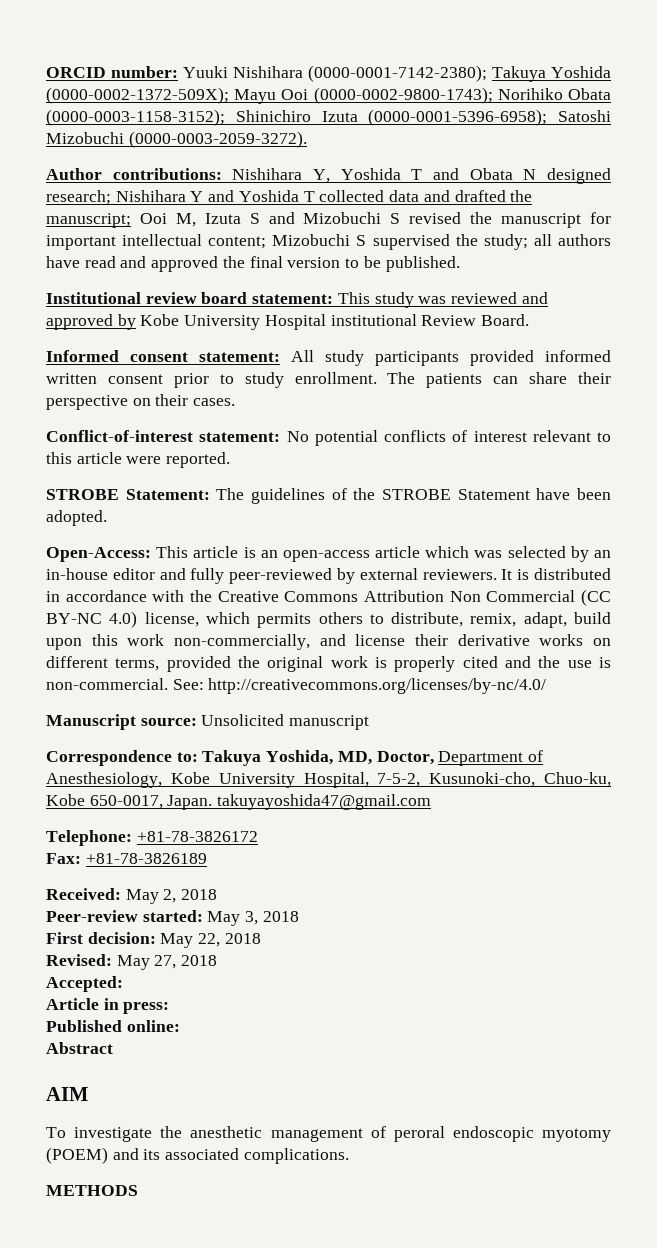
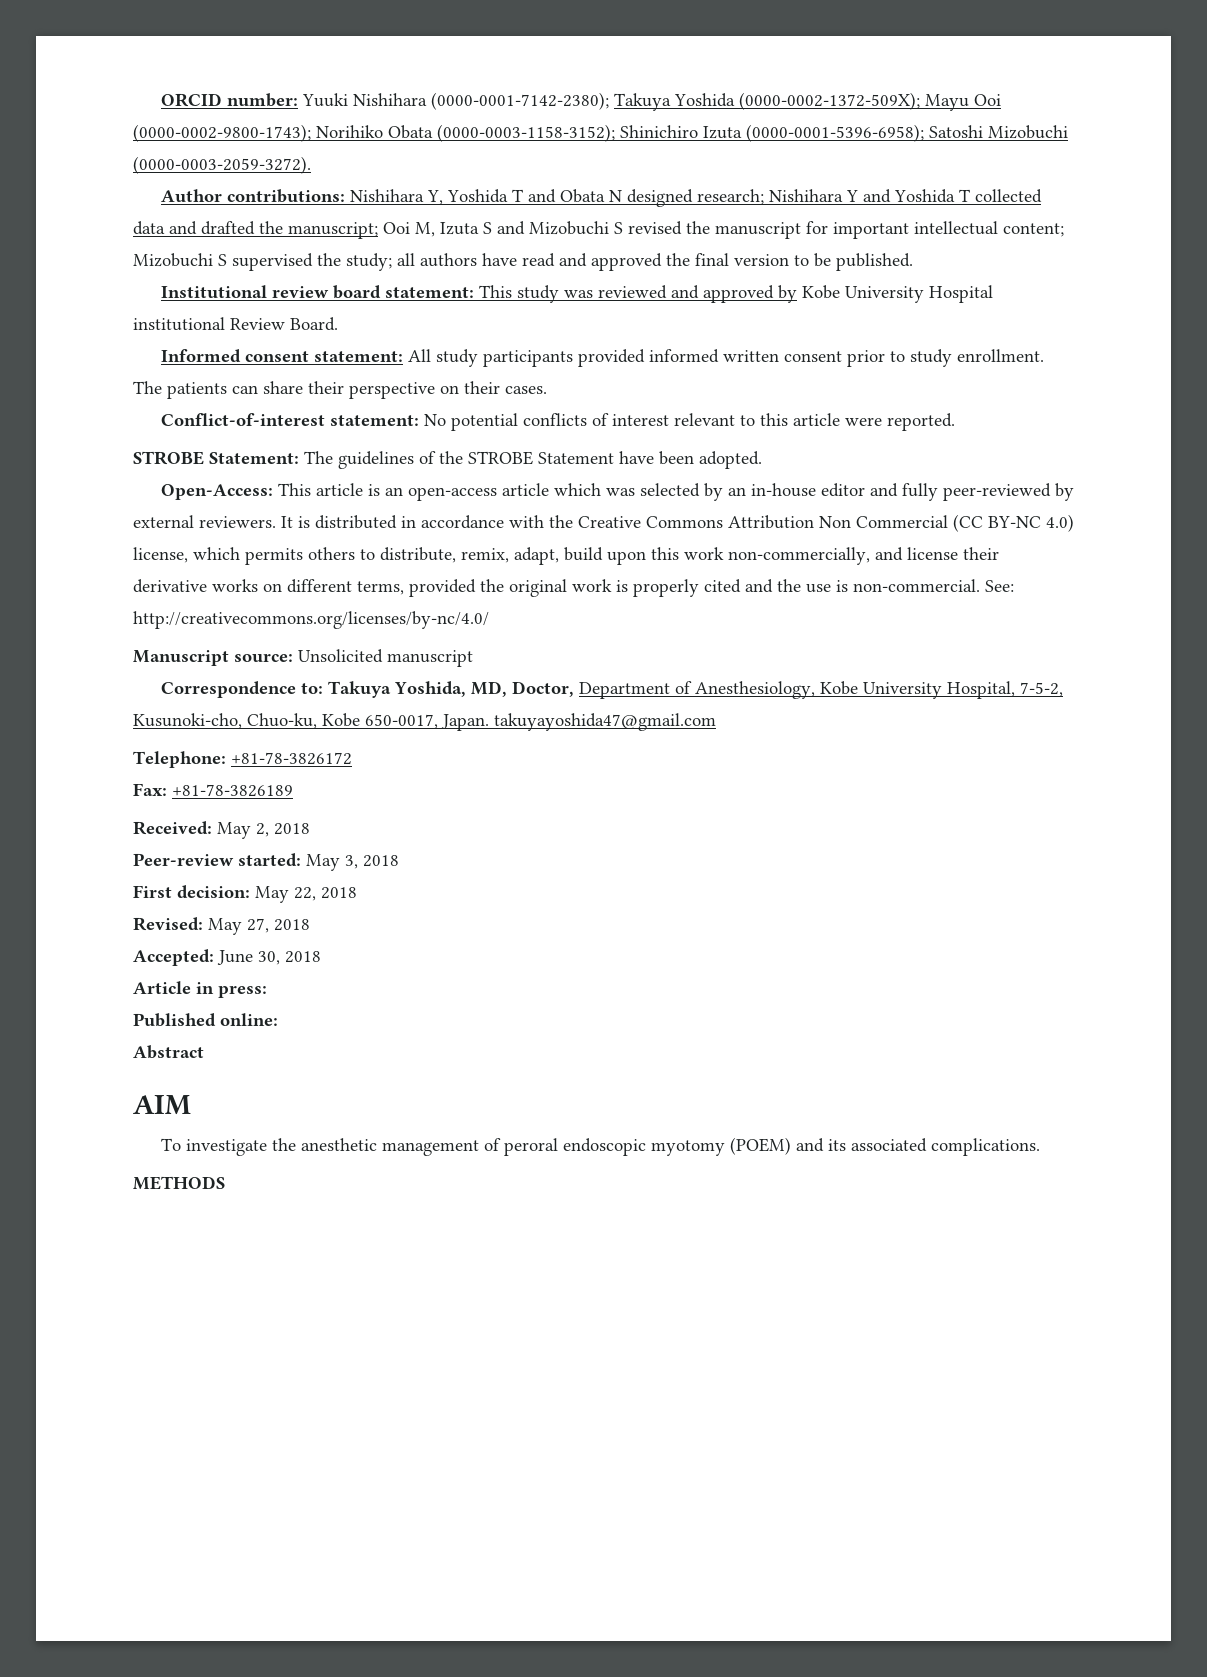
(123, 984) none -> [217,950,321,965] June 30, 2018

